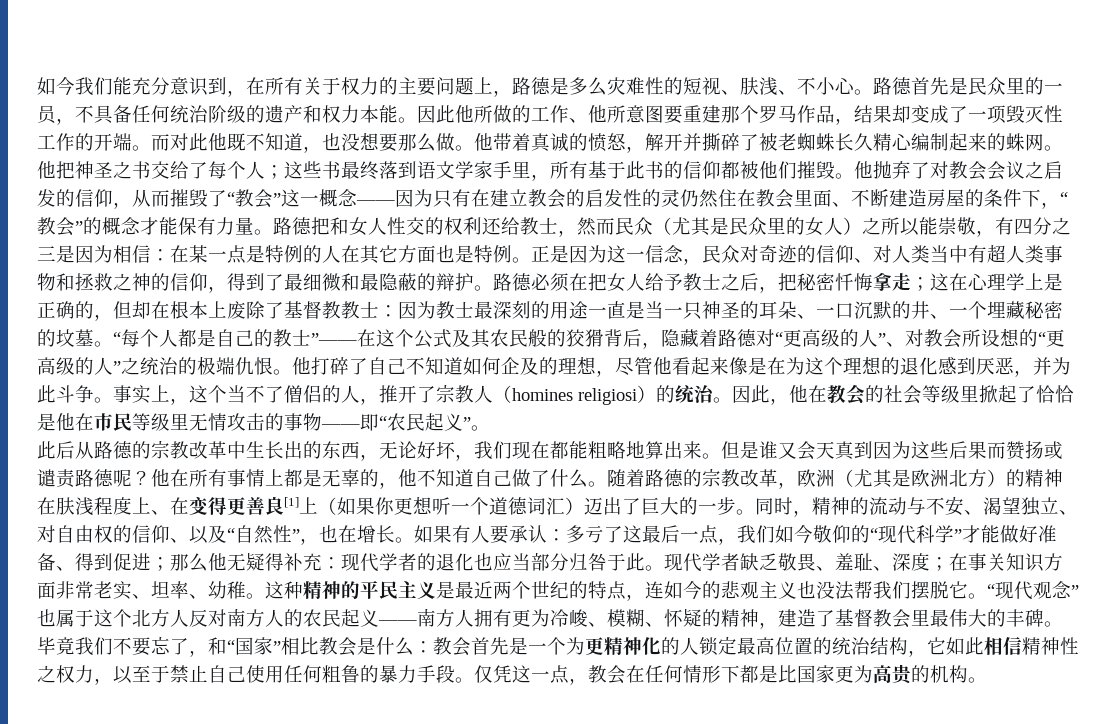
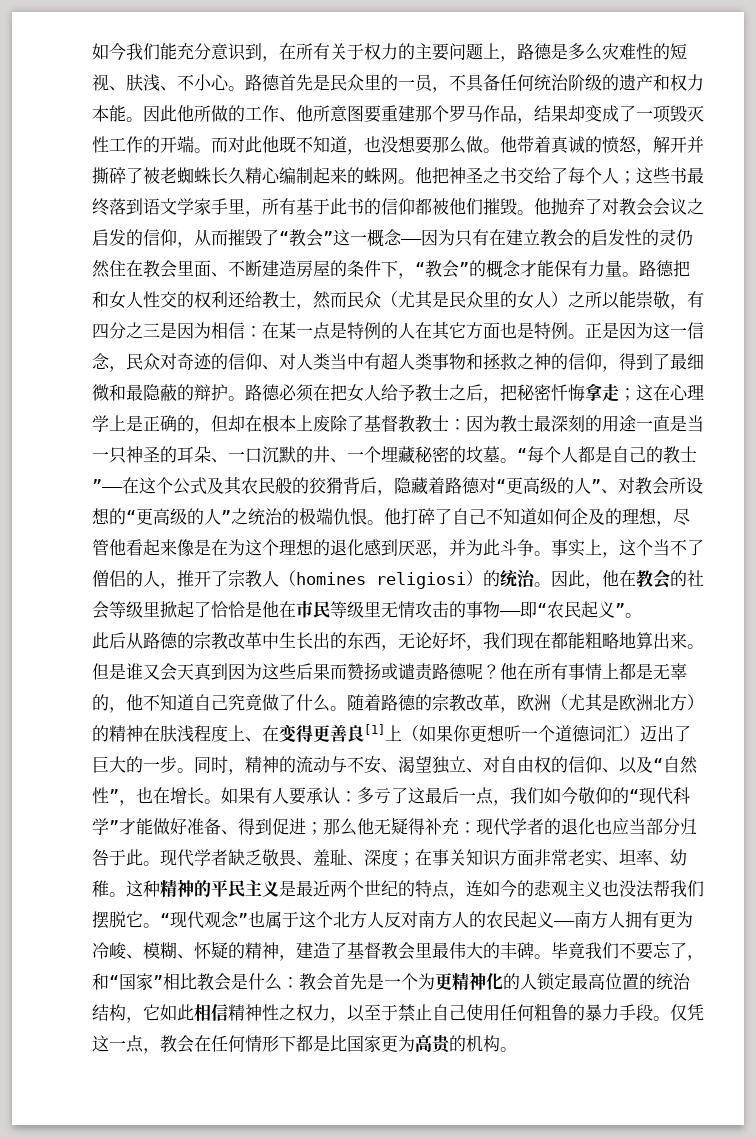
(512, 478) none -> [228,694,262,711] 究竟

